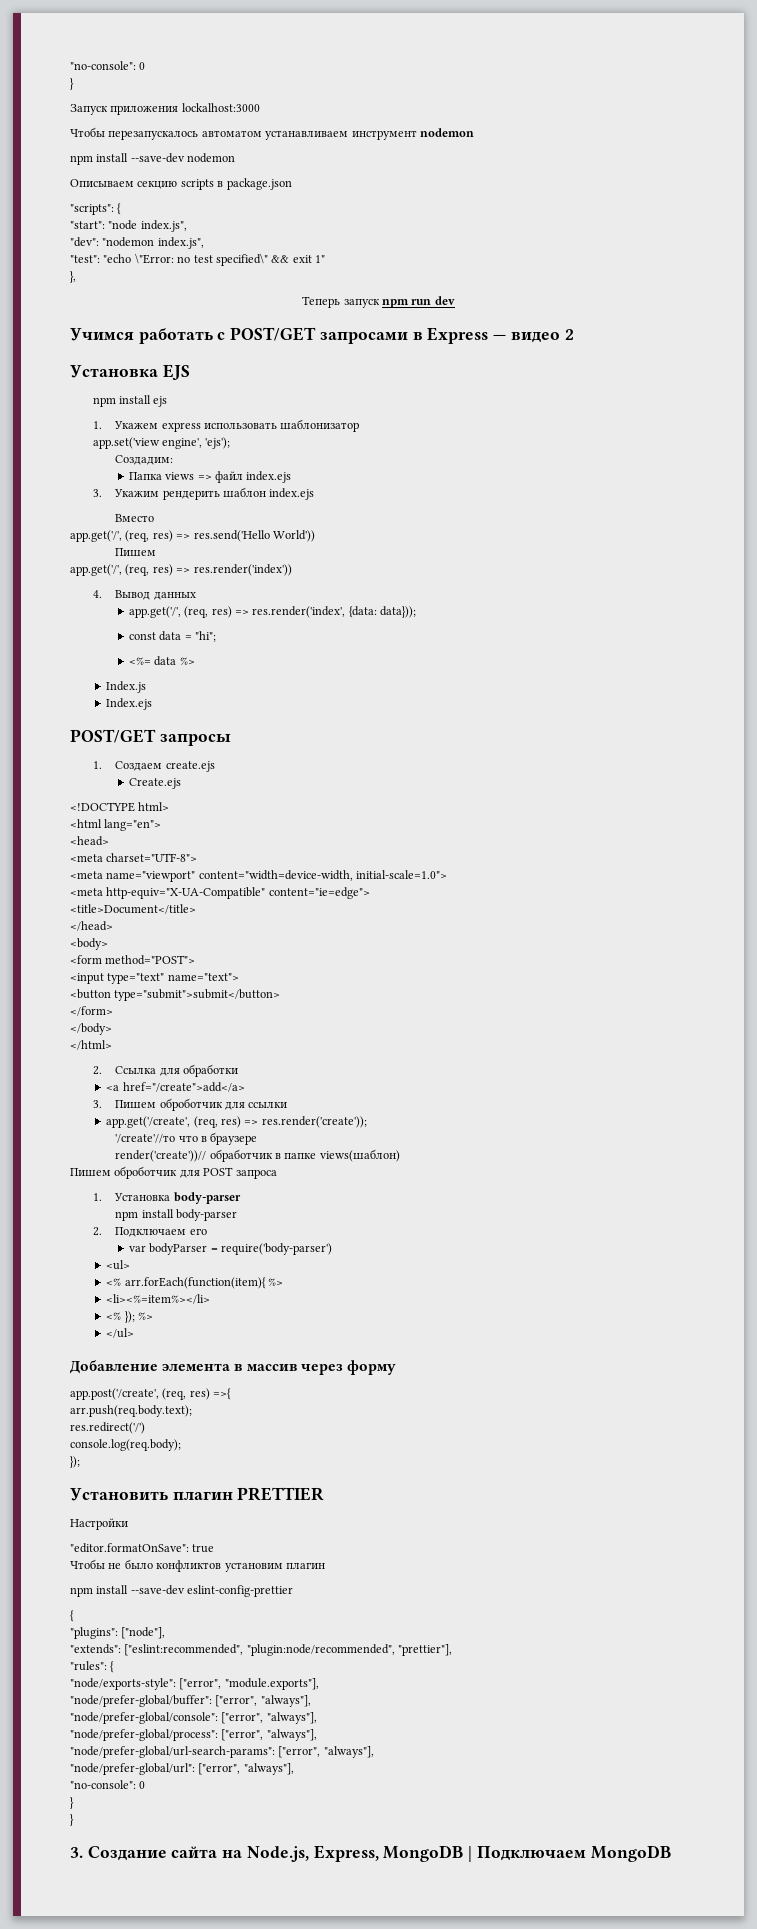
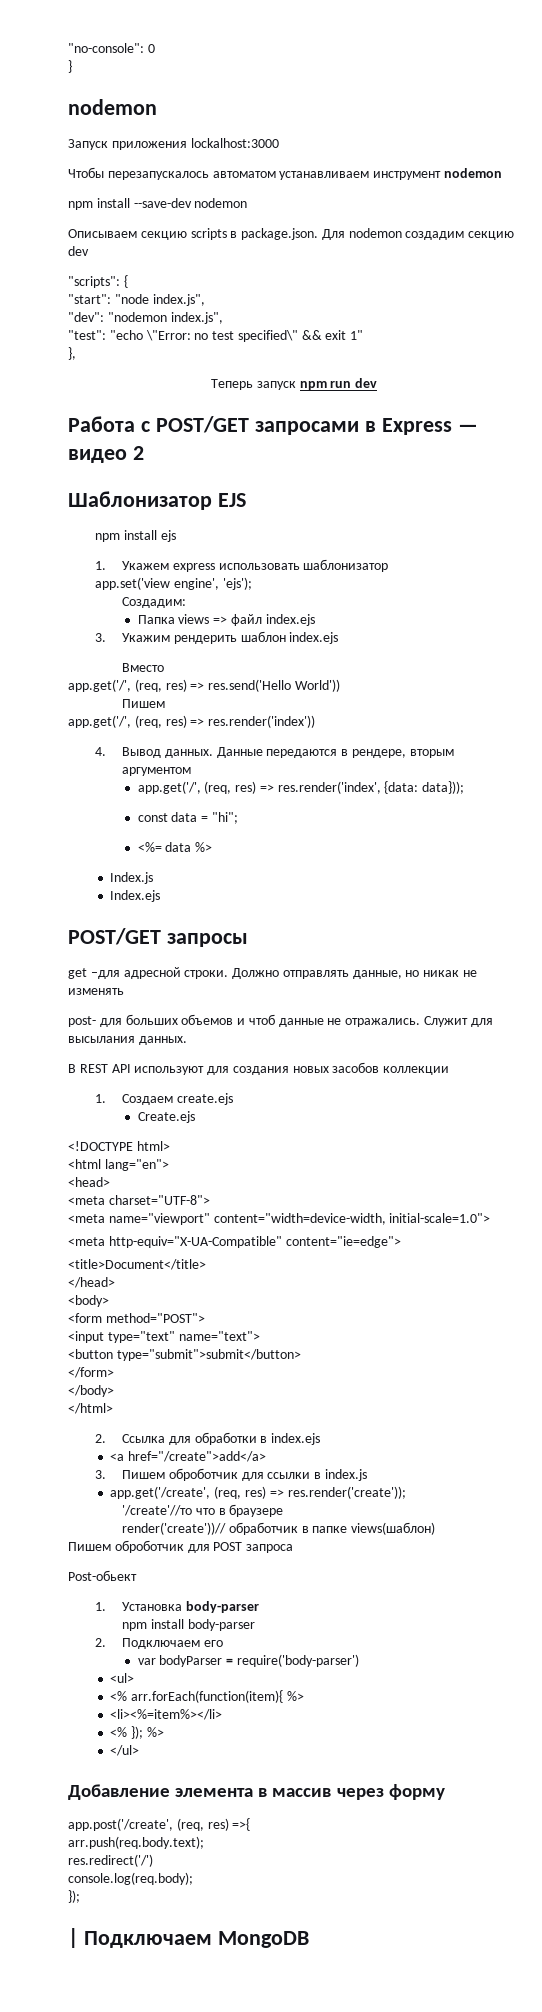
[70,61,146,70] [70,78,74,90] "no-console": 0 // } -> [68,43,155,53] [68,60,72,73] [68,99,157,115] "no-console": 0 // } // nodemon
[226,178,292,190] package.json -> [241,228,515,240] [68,246,89,256] package.json. Для nodemon создадим секцию dev
[70,328,213,344] Учимся работать -> [68,416,135,432] Работа
[70,365,158,378] Установка -> [68,491,212,510] Шаблонизатор
[153,592,196,600] данных -> [164,747,454,758] [122,767,192,776] данных. Данные передаются в рендере, вторым аргументом
(231, 739) none -> [68,967,478,979] [68,988,124,995] [68,1014,493,1027] [68,1036,187,1045] [68,1062,450,1075] // get –для адресной строки. Должно отправлять данные, но никак не изменять // post- для больших объемов и чтоб данные не отражались. Служит для высылания данных. // В REST API используют для создания новых засобов коллекции
(238, 1070) none -> [260,1433,321,1445] в index.ejs
(288, 1105) none -> [314,1469,368,1481] в index.js
(277, 1174) none -> [68,1570,137,1581] // Post-обьект
[70,1487,325,1501] [70,1518,128,1530] [70,1543,215,1553] [70,1559,325,1572] [70,1585,294,1597] [70,1610,74,1622] [70,1627,166,1639] [70,1644,453,1656] [70,1661,115,1673] [70,1678,319,1690] [70,1695,311,1707] [70,1712,317,1724] [70,1729,317,1741] [70,1746,374,1758] [70,1763,294,1775] [70,1780,146,1789] [70,1797,74,1809] [70,1814,74,1826] [70,1845,464,1862] Установить плагин PRETTIER // Настройки // "editor.formatOnSave": true // Чтобы не было конфликтов установим плагин // npm install --save-dev eslint-config-prettier // { // "plugins": ["node"], // "extends": ["eslint:recommended", "plugin:node/recommended", "prettier"], // "rules": { // "node/exports-style": ["error", "module.exports"], // "node/prefer-global/buffer": ["error", "always"], // "node/prefer-global/console": ["error", "always"], // "node/prefer-global/process": ["error", "always"], // "node/prefer-global/url-search-params": ["error", "always"], // "node/prefer-global/url": ["error", "always"], // "no-console": 0 // } // } // 3. Создание сайта на Node.js, Express, MongoDB -> (80, 1896) none

